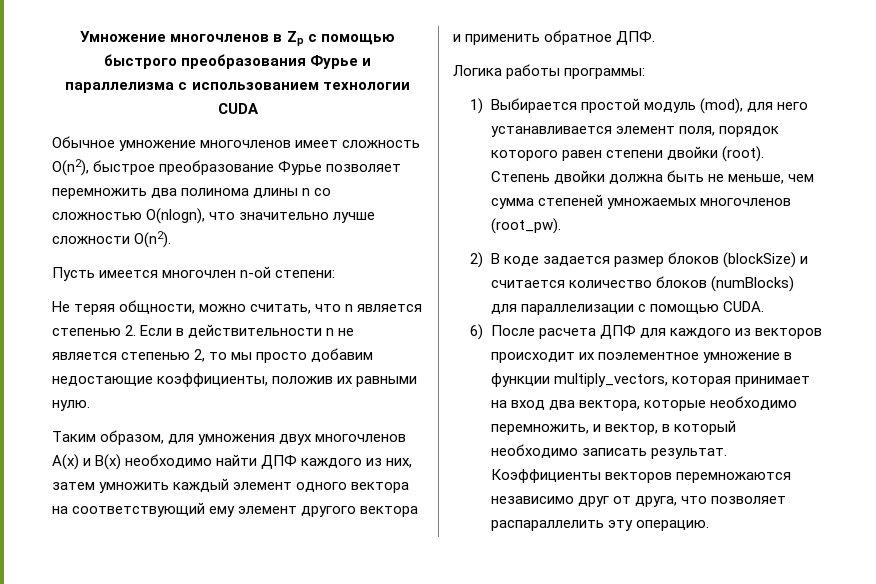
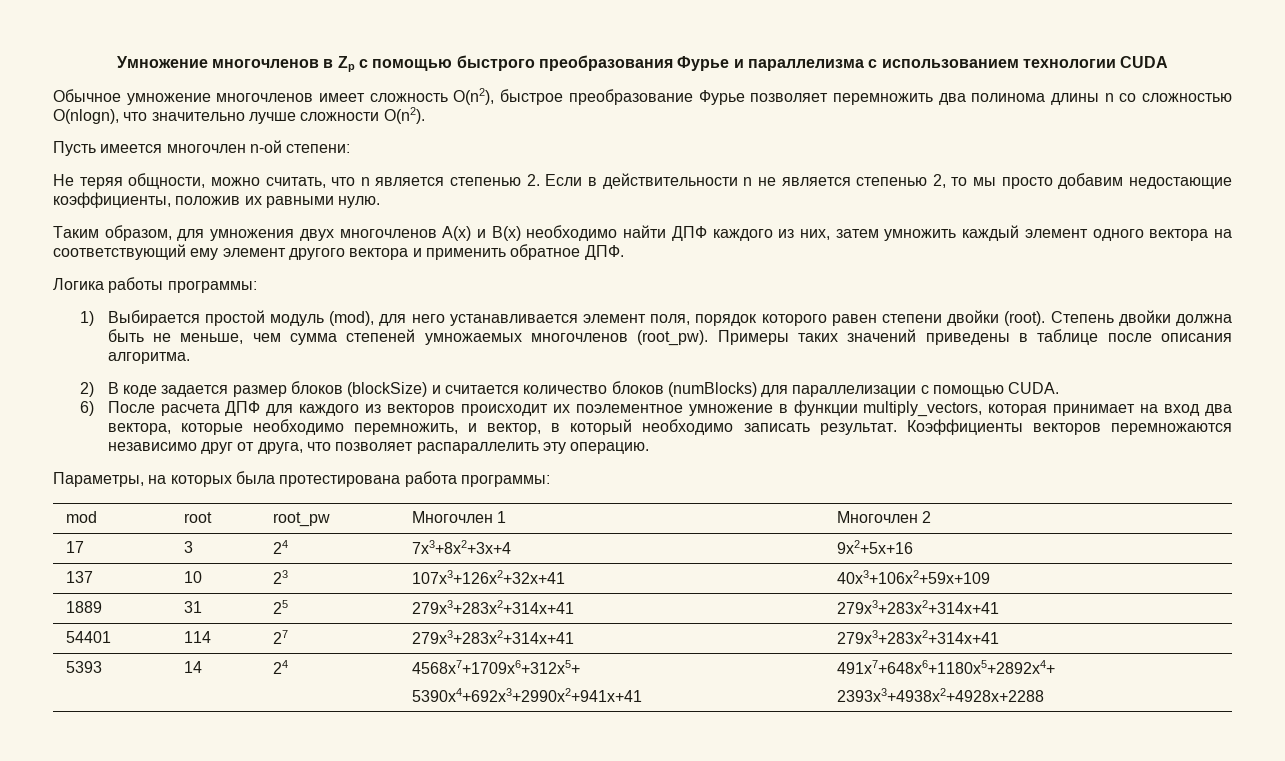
(561, 226) none -> [717,329,1233,345] [107,352,190,364] Примеры таких значений приведены в таблице после описания алгоритма.
(709, 525) none -> [53,471,550,487] [65,511,97,523] [183,512,212,523] [272,512,330,527] [411,511,507,523] [836,511,932,523] [65,541,84,553] [183,541,193,553] [272,540,288,554] [411,540,511,554] [836,540,913,554] [65,571,93,583] [183,571,202,583] [272,570,288,584] [411,570,565,584] [836,570,990,584] [65,601,102,613] [183,601,202,613] [272,600,288,614] [411,600,574,614] [836,600,999,614] [65,631,111,643] [183,631,211,643] [272,630,288,644] [411,630,574,644] [836,630,999,644] [65,661,102,673] [183,661,202,673] [272,660,288,674] [411,660,580,674] [411,688,642,702] [836,660,1055,674] [836,688,1044,702] // Параметры, на которых была протестирована работа программы: // mod | root | root_pw | Многочлен 1 | Многочлен 2 // 17 | 3 | 24 | 7x3+8x2+3x+4 | 9x2+5x+16 // 137 | 10 | 23 | 107x3+126x2+32x+41 | 40x3+106x2+59x+109 // 1889 | 31 | 25 | 279x3+283x2+314x+41 | 279x3+283x2+314x+41 // 54401 | 114 | 27 | 279x3+283x2+314x+41 | 279x3+283x2+314x+41 // 5393 | 14 | 24 | 4568x7+1709x6+312x5+ // 5390x4+692x3+2990x2+941x+41 | 491x7+648x6+1180x5+2892x4+ // 2393x3+4938x2+4928x+2288

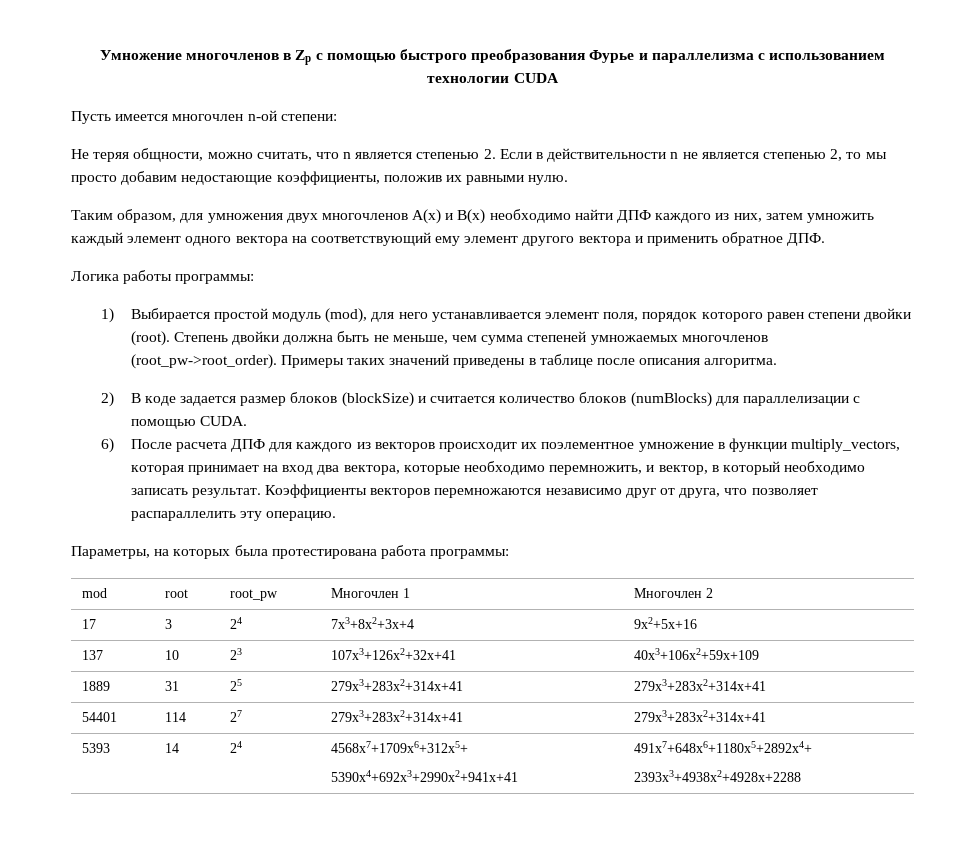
[53,88,1232,105] [53,107,425,124] // Обычное умножение многочленов имеет сложность O(n2), быстрое преобразование Фурье позволяет перемножить два полинома длины n со сложностью O(nlogn), что значительно лучше сложности O(n2). -> (559, 78) none
[637,330,709,346] (root_pw). -> [130,354,277,369] (root_pw->root_order).

